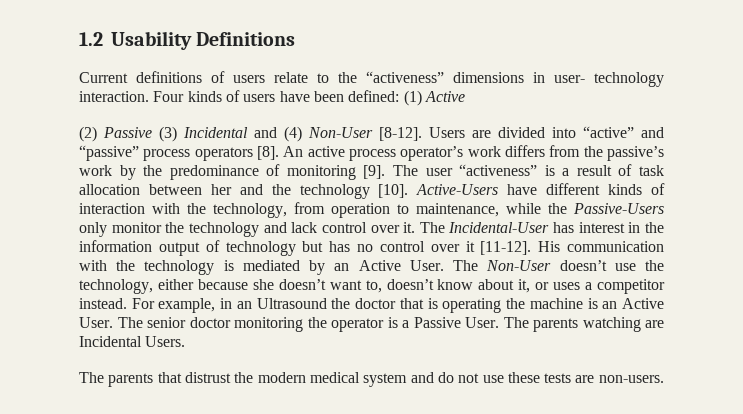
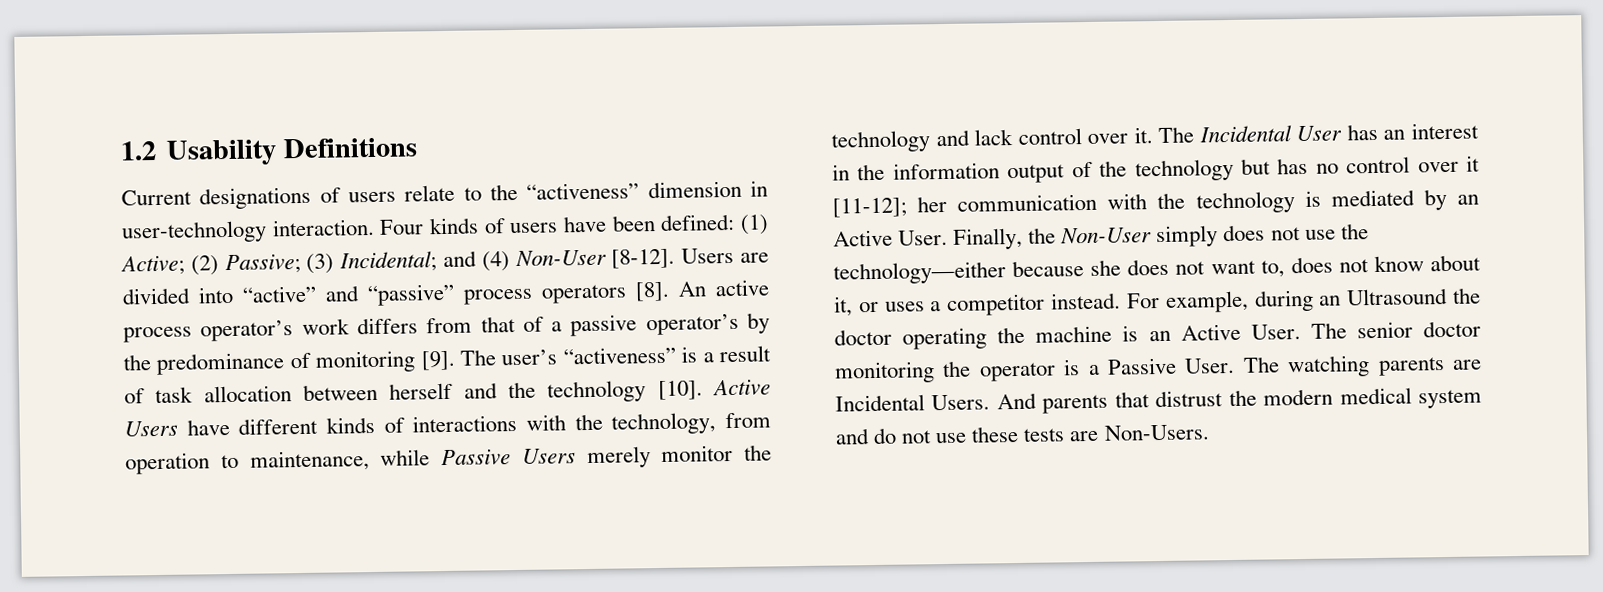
[136,71,202,83] definitions -> [199,186,312,210] designations
[453,72,664,87] dimensions in user- technology -> [647,180,768,199] [121,220,267,244] dimension in user-technology
[424,91,465,102] [79,126,248,142] Active // (2) Passive (3) Incidental -> [120,251,438,276] Active; (2) Passive; (3) Incidental;
[583,146,664,161] [79,165,112,176] the passive’s work -> [480,313,739,337] that of a passive operator’s
[425,168,453,176] user -> [501,349,558,366] user’s
[210,184,232,195] her -> [389,382,454,400] herself
[416,184,499,195] Active-Users -> [712,379,771,396] [124,420,178,437] Active Users
[79,203,145,214] interaction -> [412,414,518,433] interactions
[548,203,664,214] [79,222,107,237] the Passive-Users only -> [441,446,651,469] Passive Users merely
[448,222,575,233] Incidental-User has -> [1198,123,1406,143] Incidental User has an
(220, 246) none -> [1099,160,1128,177] the
[480,241,561,255] [11-12]. His -> [832,195,948,218] [11-12]; her
[453,260,664,271] [79,279,434,294] The Non-User doesn’t use the technology, either because she doesn’t want to, doesn’t -> [953,223,1369,250] [833,256,1369,285] Finally, the Non-User simply does not use the technology—either because she does not want to, does not
[220,298,233,309] in -> [1253,289,1314,312] during
[399,298,438,309] that is -> (892, 337) none
[533,317,641,332] parents watching -> [1287,355,1445,378] watching parents
[79,372,104,383] // The -> [996,392,1037,410] And
[598,375,664,383] non-users. -> [1103,424,1210,441] Non-Users.

